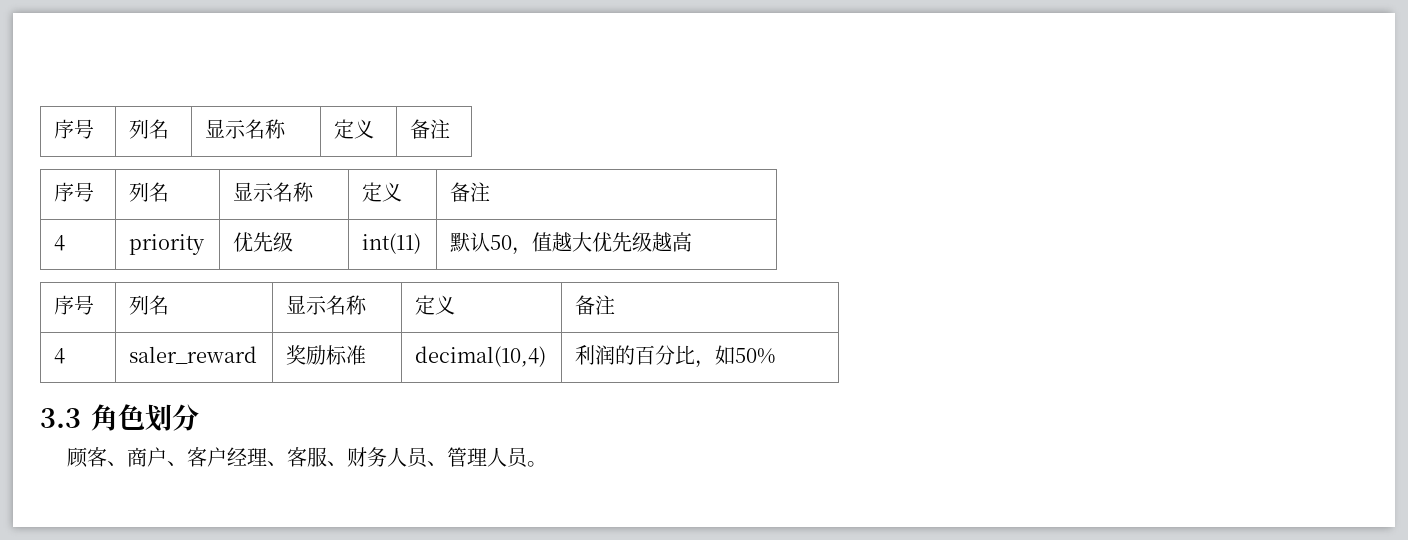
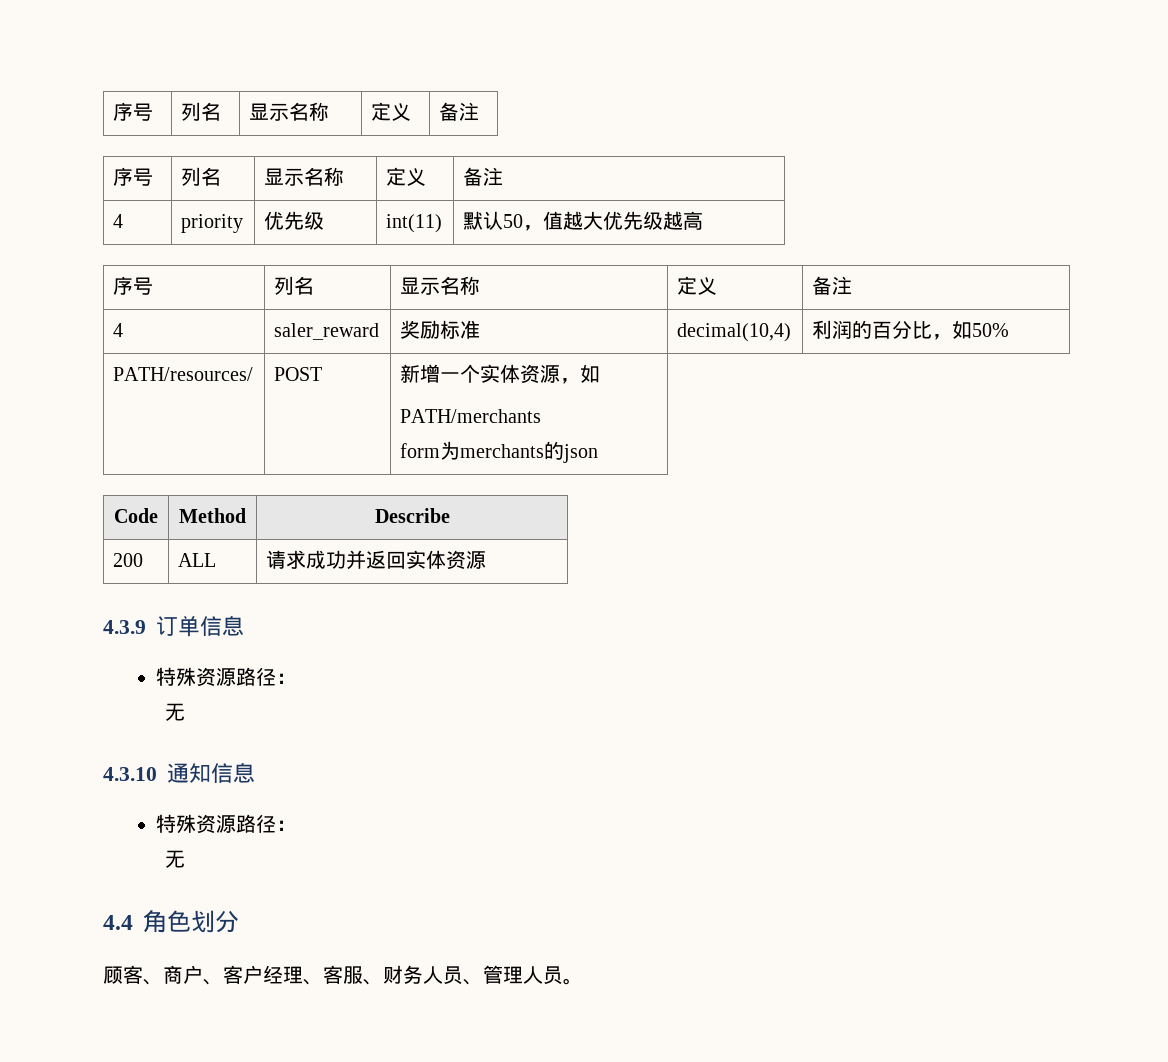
[40,408,81,428] // 3.3 -> [113,367,254,381] [274,367,323,381] [400,364,601,384] [400,409,542,423] [400,441,599,463] [114,508,158,523] [179,508,246,523] [374,508,450,523] [113,553,144,567] [178,553,217,567] [266,550,487,570] [103,615,244,637] [155,667,296,687] [164,703,185,721] [103,762,255,783] [155,814,296,834] [164,850,185,868] [103,915,133,930] // PATH/resources/ | POST | 新增一个实体资源，如 // PATH/merchants // form为merchants的json // Code | Method | Describe // 200 | ALL | 请求成功并返回实体资源 // 4.3.9订单信息 // 特殊资源路径： // 无 // 4.3.10通知信息 // 特殊资源路径： // 无 // 4.4

